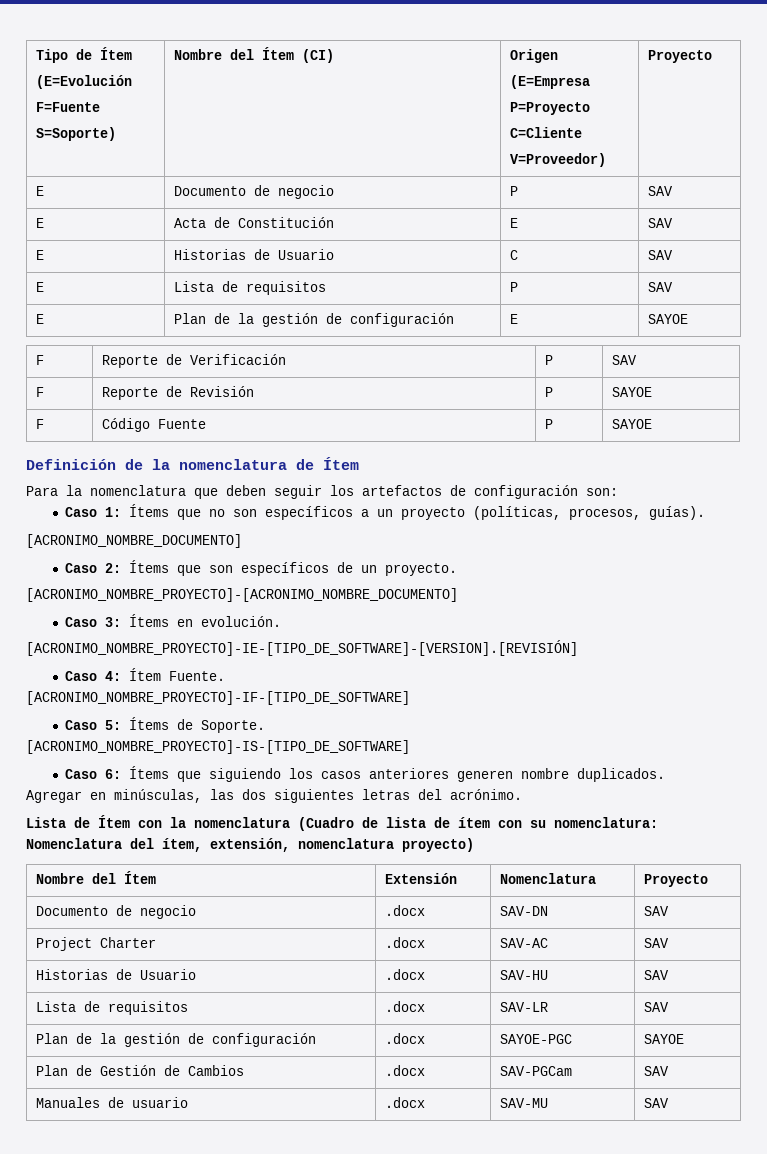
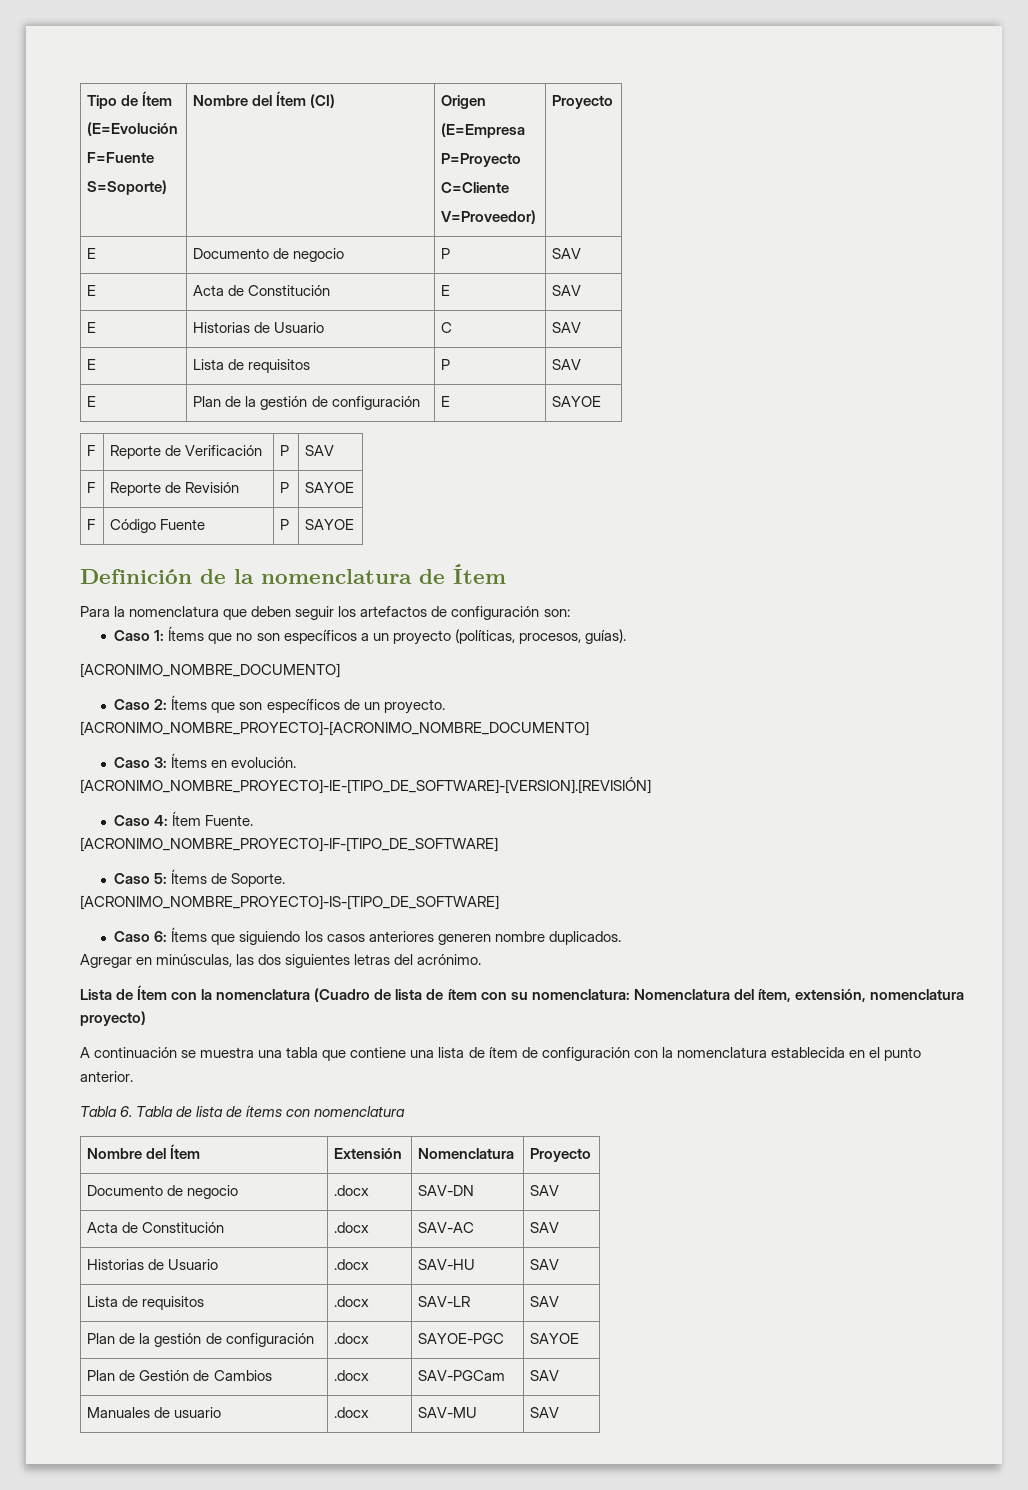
(474, 845) none -> [80,1047,921,1061] [80,1071,133,1082] [80,1105,406,1117] // A continuación se muestra una tabla que contiene una lista de ítem de configuración con la nomenclatura establecida en el punto anterior. // Tabla 6. Tabla de lista de ítems con nomenclatura
[36,937,157,951] Project Charter -> [87,1222,225,1233] Acta de Constitución

